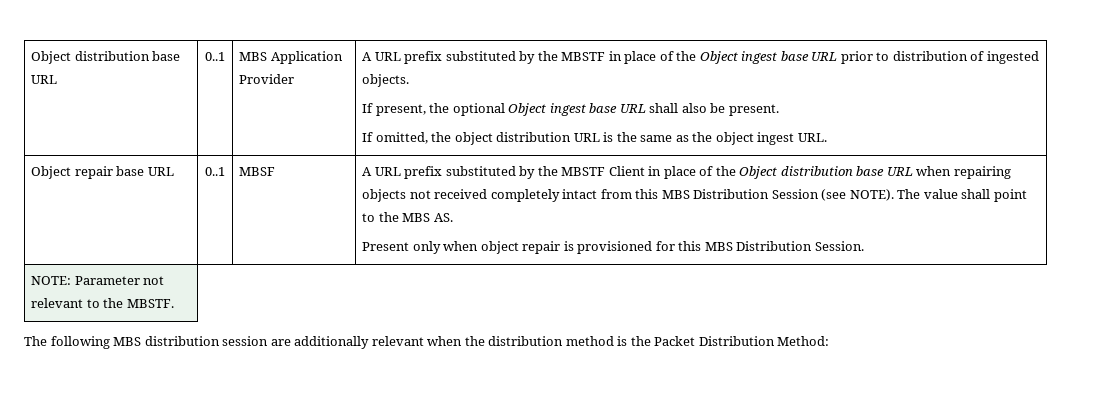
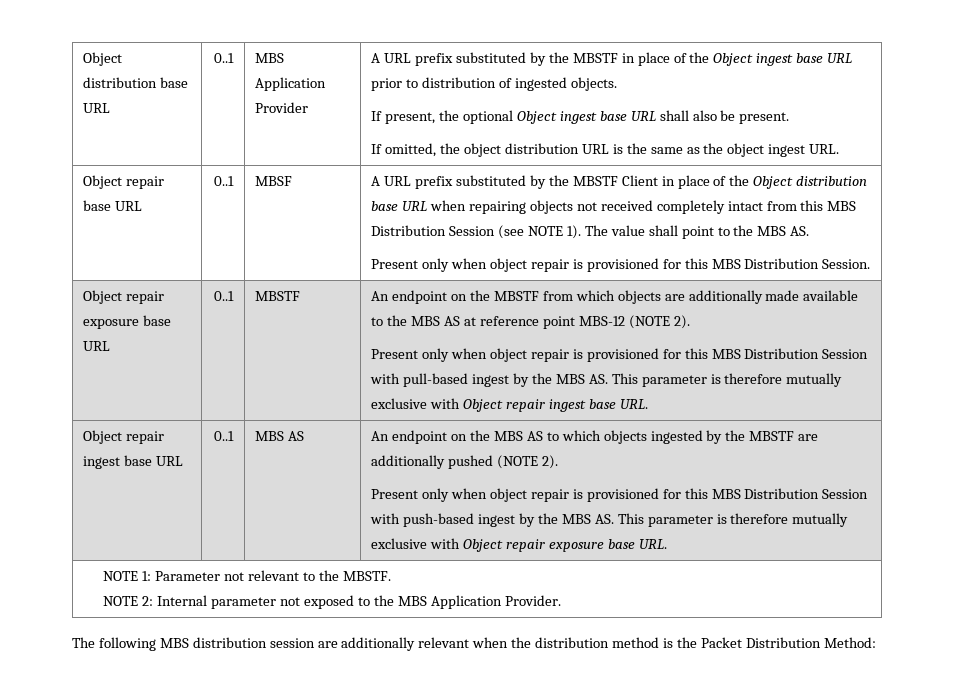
[849,189,894,201] NOTE). -> [528,225,581,239] NOTE 1).
[31,276,72,285] NOTE: -> [83,290,165,304] [83,315,172,329] [83,341,111,351] [213,291,234,301] [255,291,301,301] [371,290,859,304] [371,315,690,329] [371,348,869,362] [370,373,843,387] [371,398,648,412] [83,430,165,444] [83,455,184,469] [213,431,234,441] [255,431,305,441] [371,430,819,444] [371,455,559,469] [371,488,869,502] [370,513,849,527] [371,538,667,552] [103,571,152,581] Object repair exposure base URL | 0..1 | MBSTF | An endpoint on the MBSTF from which objects are additionally made available to the MBS AS at reference point MBS-12 (NOTE 2). // Present only when object repair is provisioned for this MBS Distribution Session with pull-based ingest by the MBS AS. This parameter is therefore mutually exclusive with Object repair ingest base URL. // Object repair ingest base URL | 0..1 | MBS AS | An endpoint on the MBS AS to which objects ingested by the MBSTF are additionally pushed (NOTE 2). // Present only when object repair is provisioned for this MBS Distribution Session with push-based ingest by the MBS AS. This parameter is therefore mutually exclusive with Object repair exposure base URL. // NOTE 1:
(174, 303) none -> [103,595,561,609] // NOTE 2: Internal parameter not exposed to the MBS Application Provider.

